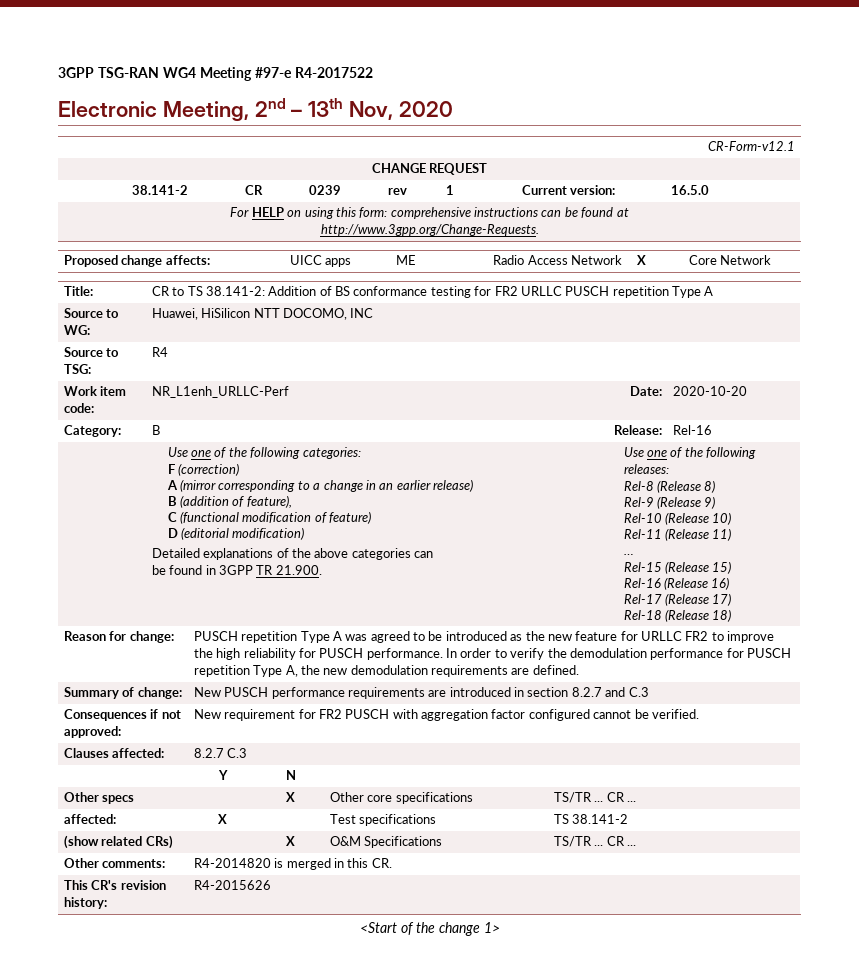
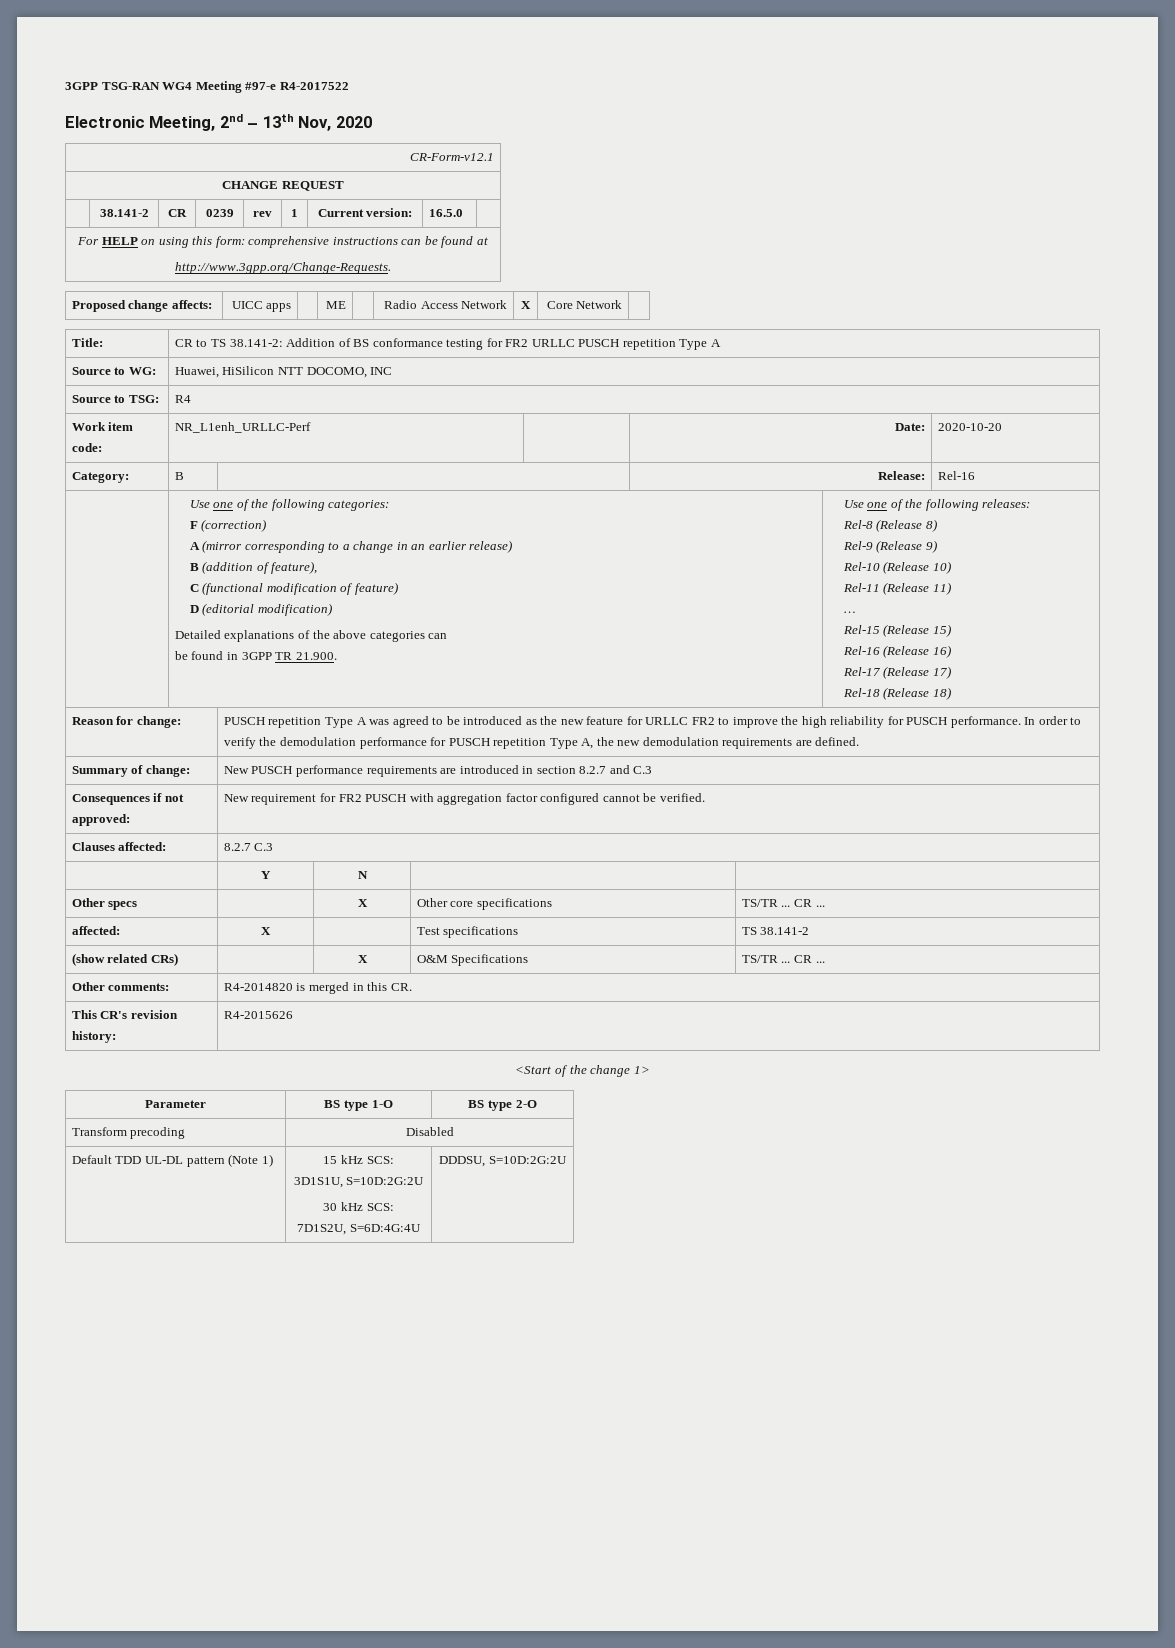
(500, 927) none -> [145,1100,206,1108] [324,1100,393,1111] [468,1100,537,1111] [71,1127,186,1139] [405,1127,454,1136] [71,1154,273,1167] [323,1155,394,1164] [293,1177,425,1188] [323,1202,394,1211] [297,1224,421,1235] [439,1156,567,1167] // Parameter | BS type 1-O | BS type 2-O // Transform precoding | Disabled // Default TDD UL-DL pattern (Note 1) | 15 kHz SCS: // 3D1S1U, S=10D:2G:2U // 30 kHz SCS: // 7D1S2U, S=6D:4G:4U | DDDSU, S=10D:2G:2U

